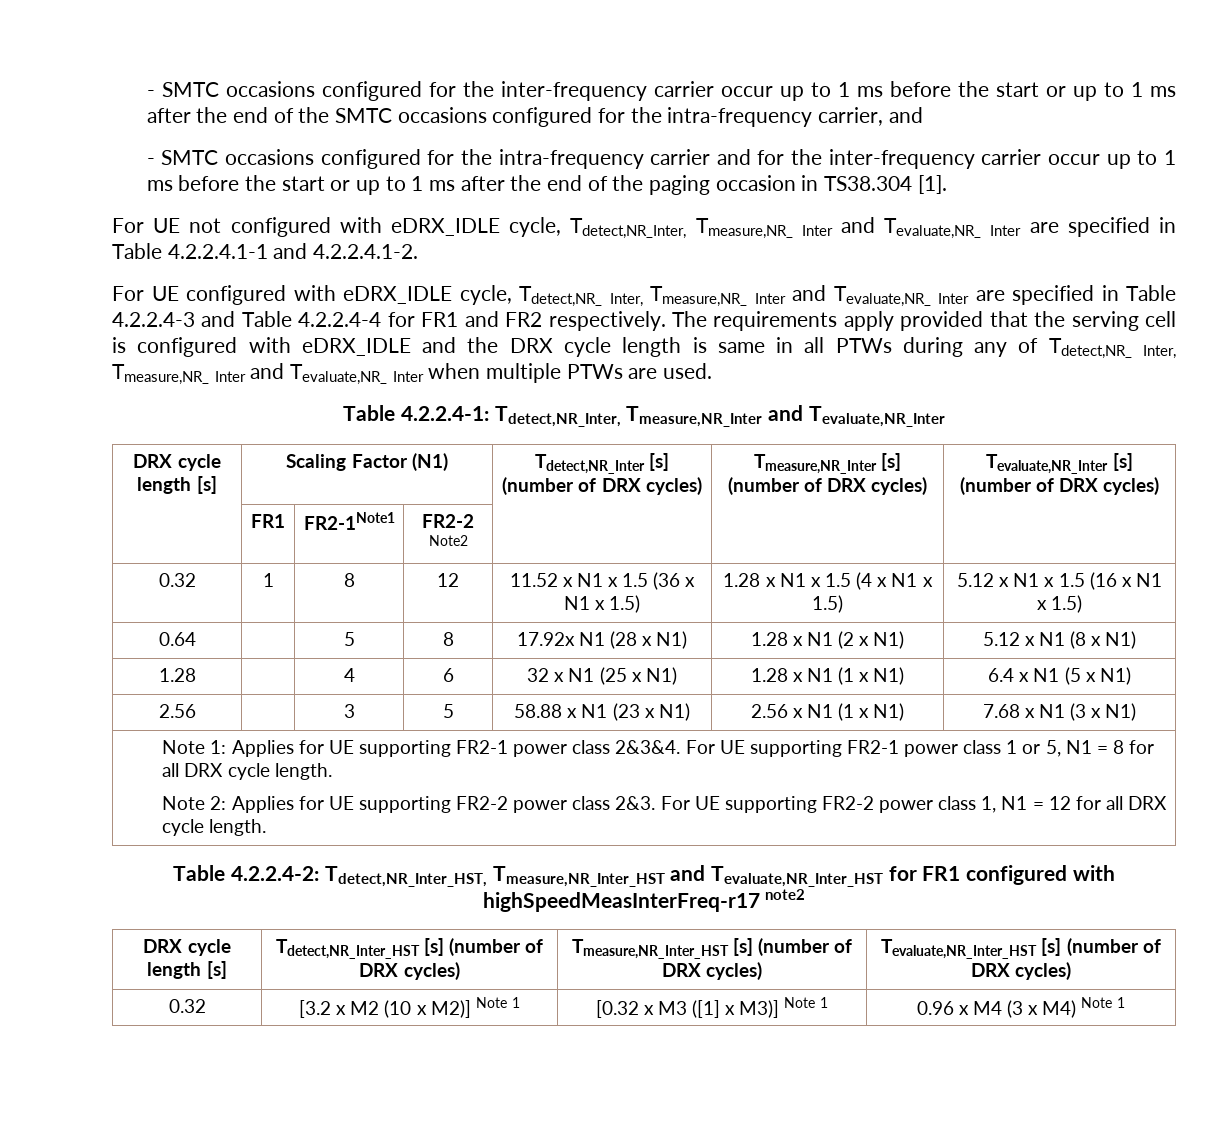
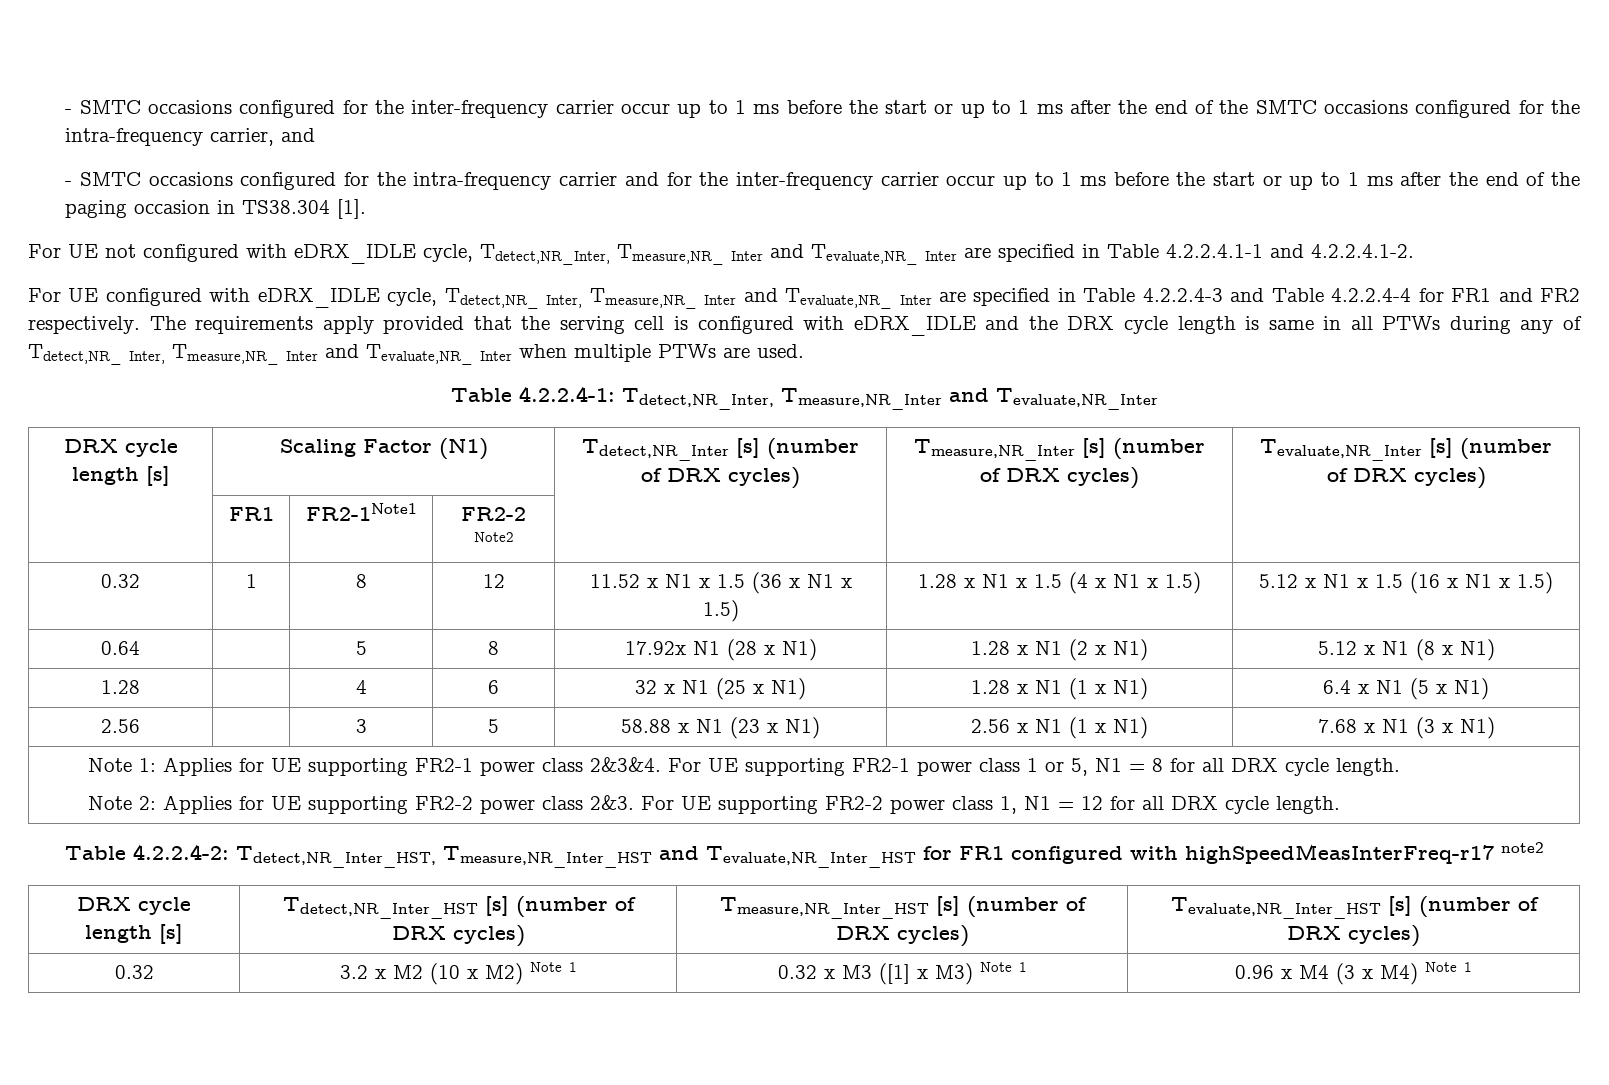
[299,1000,332,1018] [3.2 -> [339,965,368,979] 3.2
[430,997,520,1018] [595,1000,639,1018] M2)] Note 1 | [0.32 -> [484,962,577,985] [777,965,817,979] M2) Note 1 | 0.32
[739,1000,780,1018] M3)] -> [934,963,973,985] M3)

